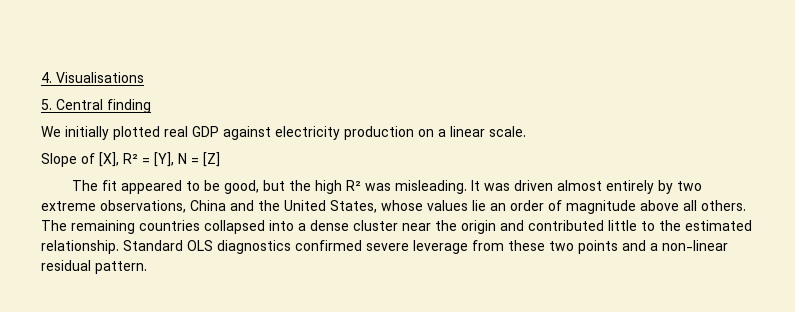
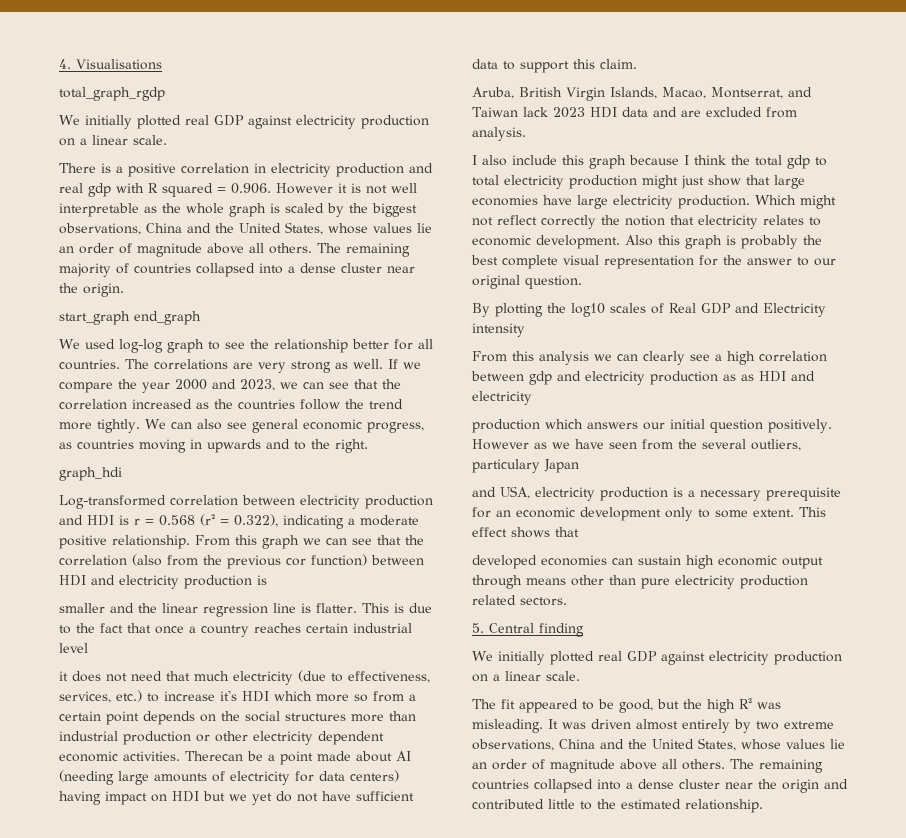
(144, 77) none -> [59,87,165,101] [59,115,429,129] [59,135,167,146] [59,163,433,177] [59,183,417,197] [59,203,417,217] [59,222,432,235] [59,243,410,257] [59,263,415,277] [59,283,124,297] [59,311,201,325] [59,339,433,353] [59,359,421,373] [59,379,401,393] [59,399,403,410] [59,419,424,433] [59,439,368,453] [59,467,122,481] [59,495,433,509] [59,514,419,529] [59,535,424,549] [59,554,424,569] [59,575,267,589] [59,603,432,617] [59,623,412,637] [59,643,88,653] [59,670,430,685] [59,690,416,703] [59,711,416,725] [59,731,384,745] [59,751,411,765] [59,770,399,785] [59,791,414,805] [472,59,637,73] [472,87,812,101] [472,107,797,118] [472,127,526,141] [472,155,827,169] [472,175,805,189] [472,195,836,209] [472,215,821,229] [472,235,822,249] [471,255,836,269] [472,275,582,289] [472,303,826,317] [472,323,525,337] [472,351,827,365] [471,371,815,385] [472,391,532,405] [472,419,832,433] [472,439,801,451] [472,459,579,473] [472,486,841,501] [472,507,826,521] [472,527,579,538] [472,555,823,569] [472,575,808,589] [472,595,567,606] // total_graph_rgdp // We initially plotted real GDP against electricity production on a linear scale. // There is a positive correlation in electricity production and real gdp with R squared = 0.906. However it is not well interpretable as the whole graph is scaled by the biggest observations, China and the United States, whose values lie an order of magnitude above all others. The remaining majority of countries collapsed into a dense cluster near the origin. // start_graph end_graph // We used log-log graph to see the relationship better for all countries. The correlations are very strong as well. If we compare the year 2000 and 2023, we can see that the correlation increased as the countries follow the trend more tightly. We can also see general economic progress, as countries moving in upwards and to the right. // graph_hdi // Log-transformed correlation between electricity production and HDI is r = 0.568 (r² = 0.322), indicating a moderate positive relationship. From this graph we can see that the correlation (also from the previous cor function) between HDI and electricity production is // smaller and the linear regression line is flatter. This is due to the fact that once a country reaches certain industrial level // it does not need that much electricity (due to effectiveness, services, etc.) to increase it's HDI which more so from a certain point depends on the social structures more than industrial production or other electricity dependent economic activities. Therecan be a point made about AI (needing large amounts of electricity for data centers) having impact on HDI but we yet do not have sufficient data to support this claim. // Aruba, British Virgin Islands, Macao, Montserrat, and Taiwan lack 2023 HDI data and are excluded from analysis. // I also include this graph because I think the total gdp to total electricity production might just show that large economies have large electricity production. Which might not reflect correctly the notion that electricity relates to economic development. Also this graph is probably the best complete visual representation for the answer to our original question. // By plotting the log10 scales of Real GDP and Electricity intensity // From this analysis we can clearly see a high correlation between gdp and electricity production as as HDI and electricity // production which answers our initial question positively. However as we have seen from the several outliers, particulary Japan // and USA, electricity production is a necessary prerequisite for an economic development only to some extent. This effect shows that // developed economies can sustain high economic output through means other than pure electricity production related sectors.
[41,152,220,167] // Slope of [X], R² = [Y], N = [Z] -> (580, 676) none
[123,240,728,254] [41,260,147,274] Standard OLS diagnostics confirmed severe leverage from these two points and a non-linear residual pattern. -> (763, 806) none

